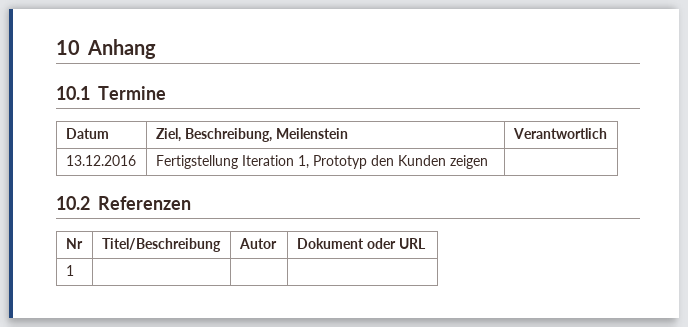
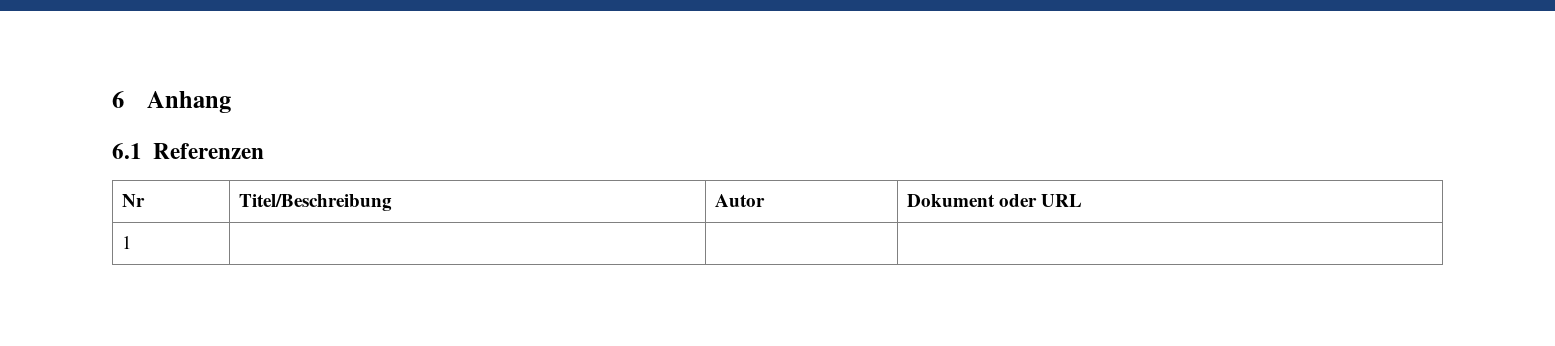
[56,40,80,55] 10 -> [112,91,124,108] 6
[56,86,166,100] [65,128,109,139] [155,128,348,142] [512,128,607,139] [65,155,136,166] [155,155,488,169] [56,196,90,210] 10.1 Termine // Datum | Ziel, Beschreibung, Meilenstein | Verantwortlich // 13.12.2016 | Fertigstellung Iteration 1, Prototyp den Kunden zeigen | // 10.2 -> [112,143,142,159] 6.1

